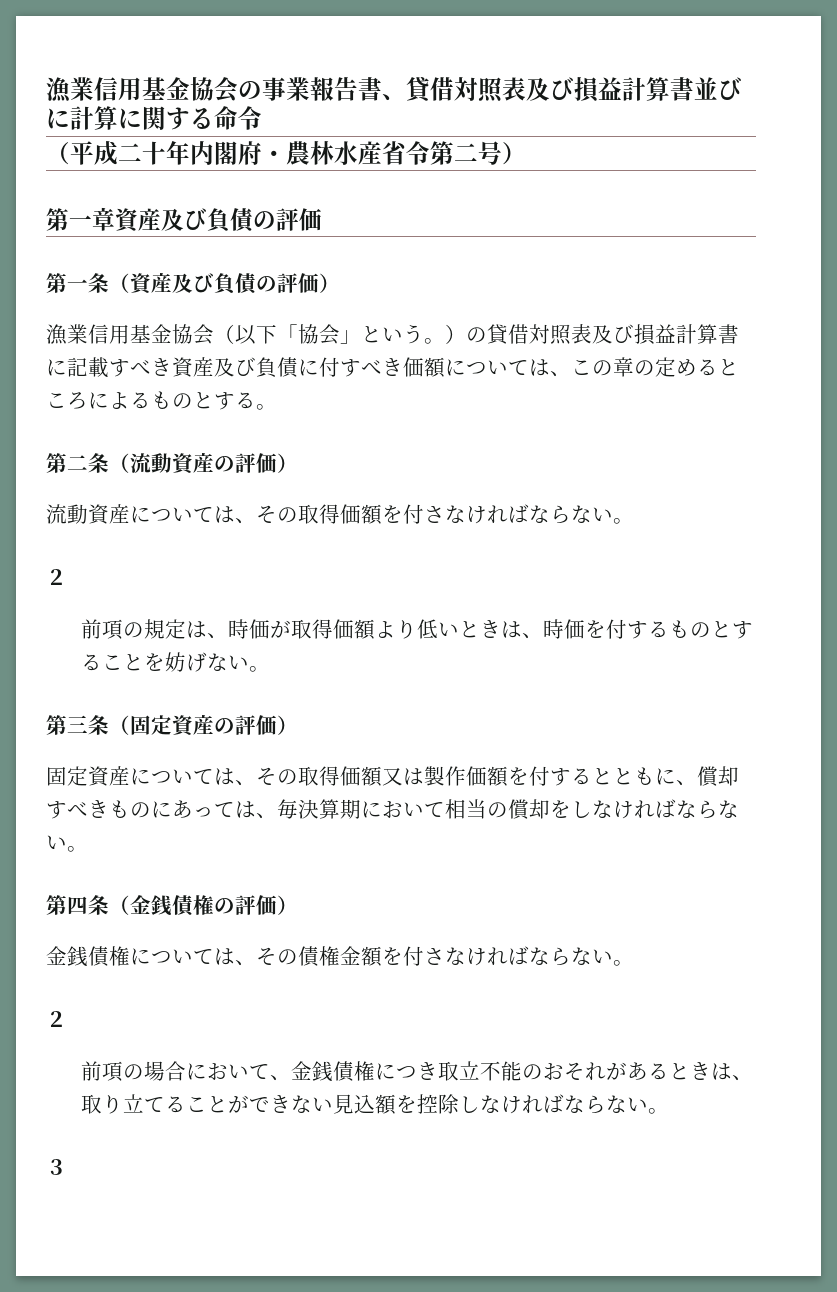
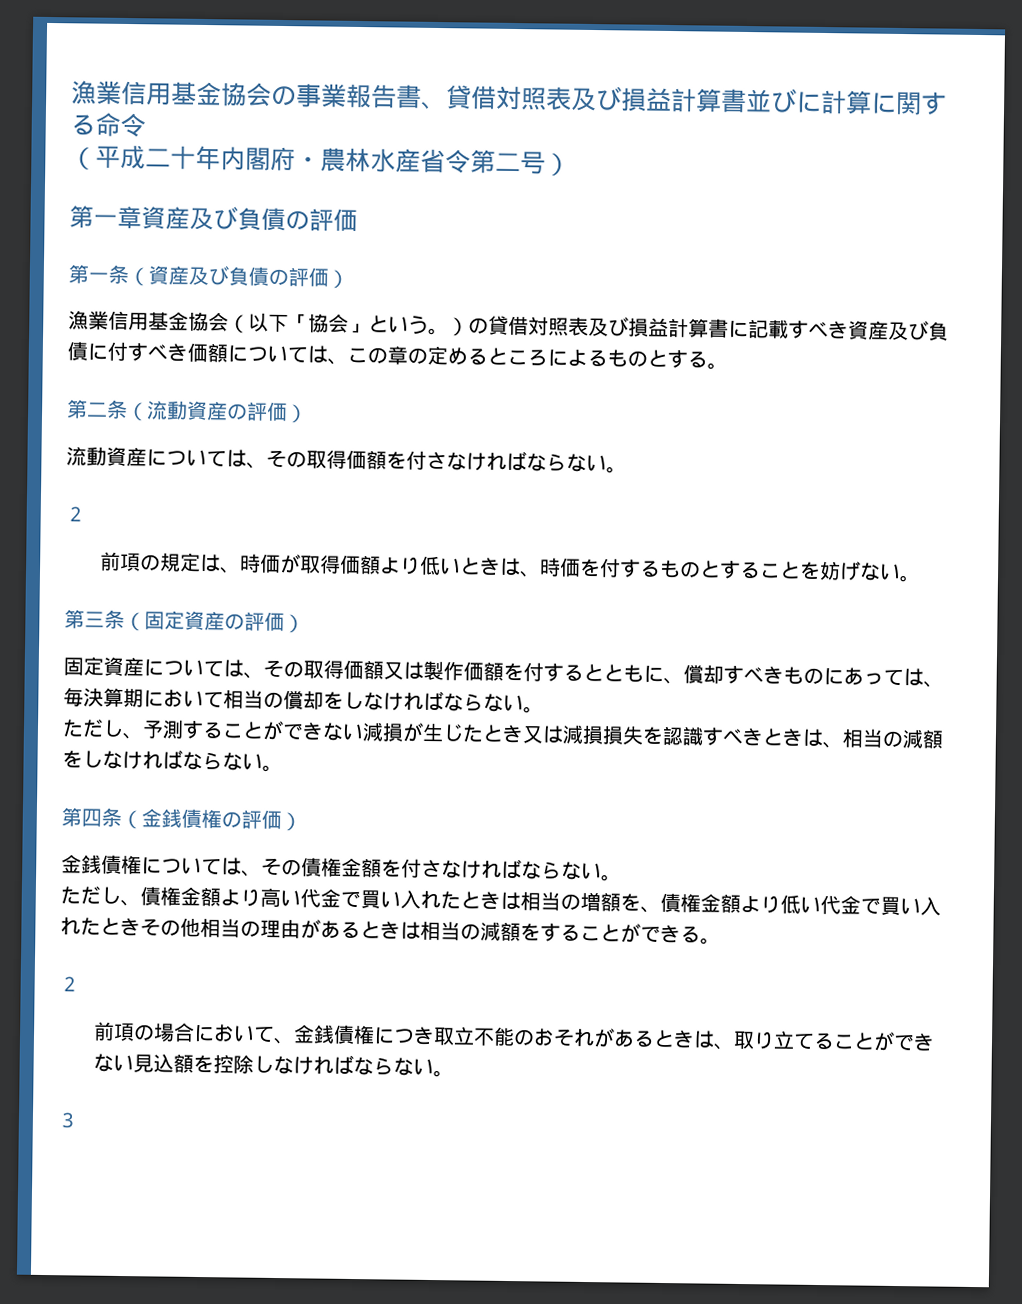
(88, 849) none -> [62,718,944,749] [62,749,283,773] // ただし、予測することができない減損が生じたとき又は減損損失を認識すべきときは、相当の減額をしなければならない。
(634, 963) none -> [60,885,941,916] [60,917,721,945] // ただし、債権金額より高い代金で買い入れたときは相当の増額を、債権金額より低い代金で買い入れたときその他相当の理由があるときは相当の減額をすることができる。

